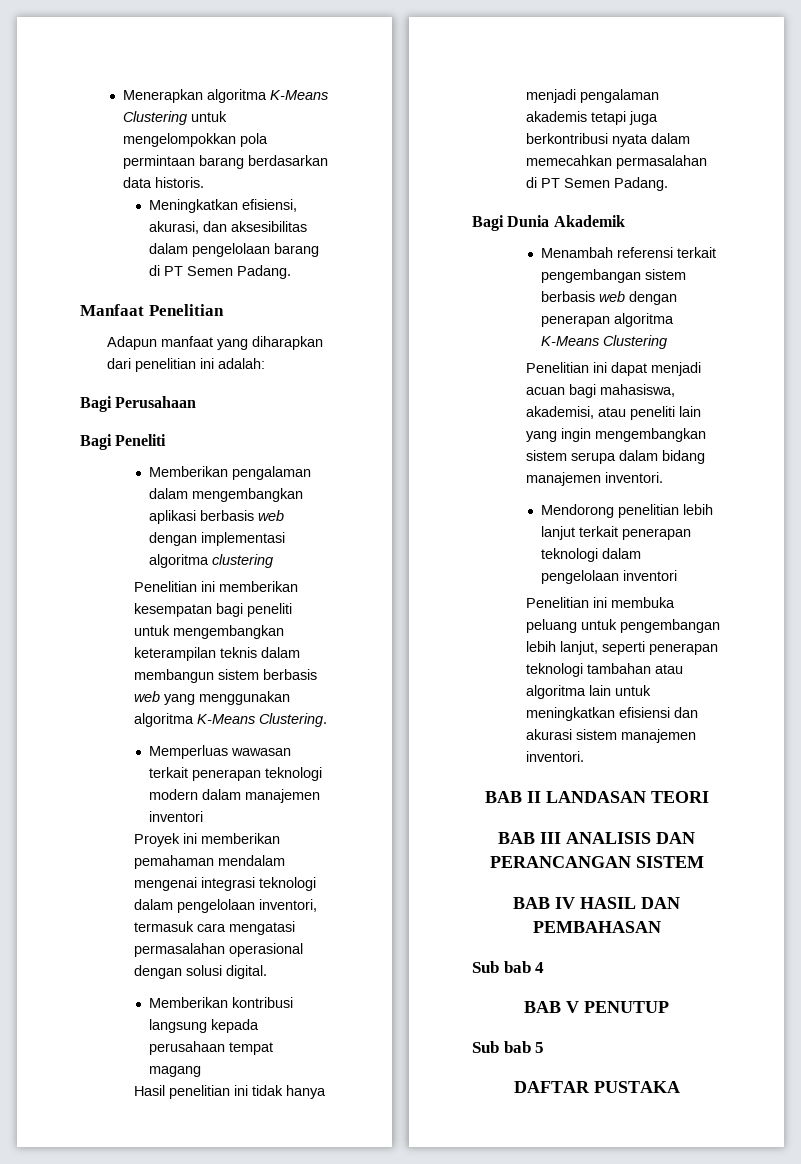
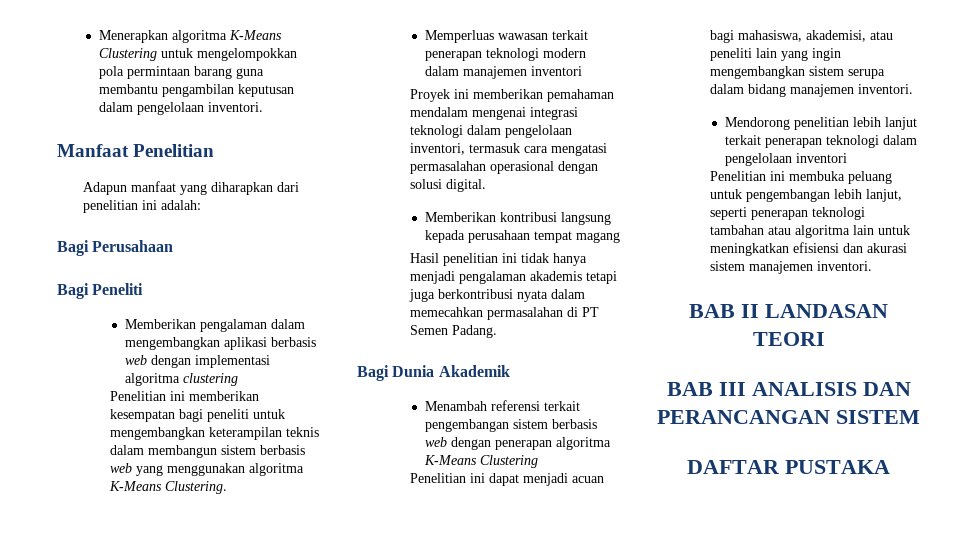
[247,155,328,166] [122,177,204,188] [149,199,298,213] [149,221,308,234] [149,243,320,257] [149,265,292,279] berdasarkan data historis. // Meningkatkan efisiensi, akurasi, dan aksesibilitas dalam pengelolaan barang di PT Semen Padang. -> [235,68,264,79] [98,84,294,97] [98,102,263,115] guna membantu pengambilan keputusan dalam pengelolaan inventori.
[513,897,680,909] [532,921,661,933] [472,961,545,973] [524,1001,669,1013] [472,1041,545,1053] // BAB IV HASIL DAN PEMBAHASAN // Sub bab 4 // BAB V PENUTUP // Sub bab 5 -> (920, 417) none

